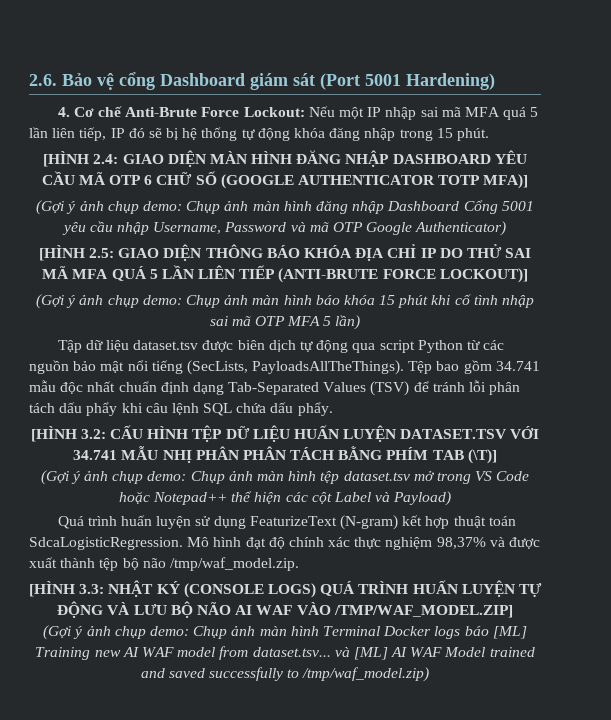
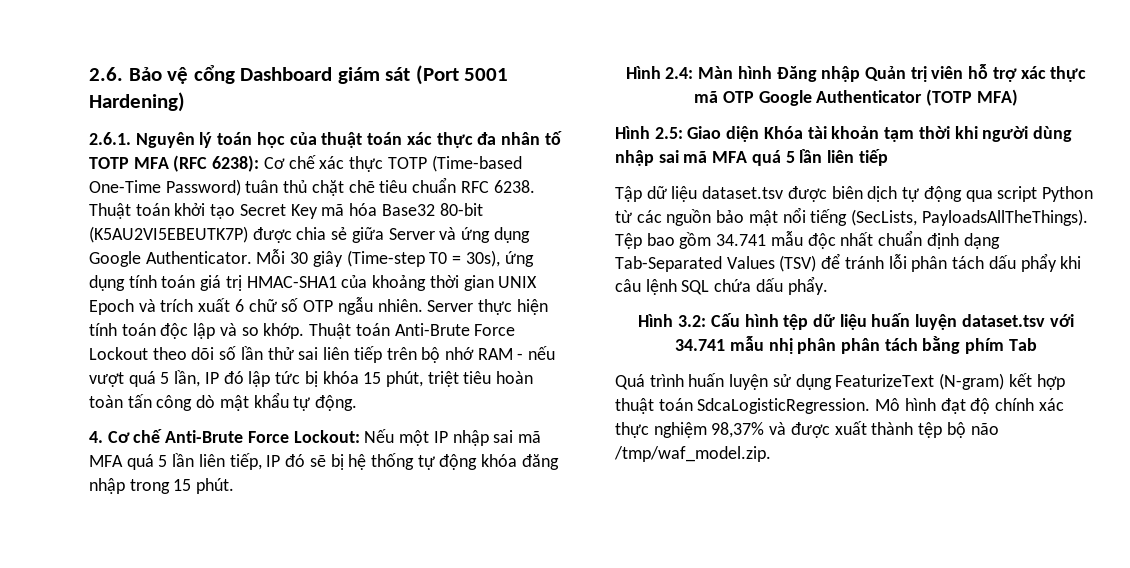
(495, 81) none -> [89,131,562,148] [89,155,522,172] [89,177,535,196] [89,203,483,219] [89,226,530,243] [89,249,534,267] [89,275,538,291] [89,297,548,315] [89,323,516,339] [89,346,556,363] [89,370,534,387] [89,392,358,411] // 2.6.1. Nguyên lý toán học của thuật toán xác thực đa nhân tố TOTP MFA (RFC 6238): Cơ chế xác thực TOTP (Time-based One-Time Password) tuân thủ chặt chẽ tiêu chuẩn RFC 6238. Thuật toán khởi tạo Secret Key mã hóa Base32 80-bit (K5AU2VI5EBEUTK7P) được chia sẻ giữa Server và ứng dụng Google Authenticator. Mỗi 30 giây (Time-step T0 = 30s), ứng dụng tính toán giá trị HMAC-SHA1 của khoảng thời gian UNIX Epoch và trích xuất 6 chữ số OTP ngẫu nhiên. Server thực hiện tính toán độc lập và so khớp. Thuật toán Anti-Brute Force Lockout theo dõi số lần thử sai liên tiếp trên bộ nhớ RAM - nếu vượt quá 5 lần, IP đó lập tức bị khóa 15 phút, triệt tiêu hoàn toàn tấn công dò mật khẩu tự động.
[43,150,527,167] [41,171,529,189] [36,200,534,215] [61,221,507,236] [38,244,532,261] [42,265,528,283] [36,294,534,309] [209,315,361,330] [HÌNH 2.4: GIAO DIỆN MÀN HÌNH ĐĂNG NHẬP DASHBOARD YÊU CẦU MÃ OTP 6 CHỮ SỐ (GOOGLE AUTHENTICATOR TOTP MFA)] // (Gợi ý ảnh chụp demo: Chụp ảnh màn hình đăng nhập Dashboard Cổng 5001 yêu cầu nhập Username, Password và mã OTP Google Authenticator) // [HÌNH 2.5: GIAO DIỆN THÔNG BÁO KHÓA ĐỊA CHỈ IP DO THỬ SAI MÃ MFA QUÁ 5 LẦN LIÊN TIẾP (ANTI-BRUTE FORCE LOCKOUT)] // (Gợi ý ảnh chụp demo: Chụp ảnh màn hình báo khóa 15 phút khi cố tình nhập sai mã OTP MFA 5 lần) -> [625,64,1087,82] [694,89,1018,106] [615,126,1072,142] [615,149,888,166] Hình 2.4: Màn hình Đăng nhập Quản trị viên hỗ trợ xác thực mã OTP Google Authenticator (TOTP MFA) // Hình 2.5: Giao diện Khóa tài khoản tạm thời khi người dùng nhập sai mã MFA quá 5 lần liên tiếp
[30,425,540,442] [73,446,497,464] [40,470,530,485] [118,491,452,506] [HÌNH 3.2: CẤU HÌNH TỆP DỮ LIỆU HUẤN LUYỆN DATASET.TSV VỚI 34.741 MẪU NHỊ PHÂN PHÂN TÁCH BẰNG PHÍM TAB (\T)] // (Gợi ý ảnh chụp demo: Chụp ảnh màn hình tệp dataset.tsv mở trong VS Code hoặc Notepad++ thể hiện các cột Label và Payload) -> [638,313,1074,330] [675,336,1037,354] Hình 3.2: Cấu hình tệp dữ liệu huấn luyện dataset.tsv với 34.741 mẫu nhị phân phân tách bằng phím Tab
[29,580,542,598] [57,601,513,618] [43,625,527,640] [35,646,535,660] [140,667,430,682] // [HÌNH 3.3: NHẬT KÝ (CONSOLE LOGS) QUÁ TRÌNH HUẤN LUYỆN TỰ ĐỘNG VÀ LƯU BỘ NÃO AI WAF VÀO /TMP/WAF_MODEL.ZIP] // (Gợi ý ảnh chụp demo: Chụp ảnh màn hình Terminal Docker logs báo [ML] Training new AI WAF model from dataset.tsv... và [ML] AI WAF Model trained and saved successfully to /tmp/waf_model.zip) -> (771, 454) none

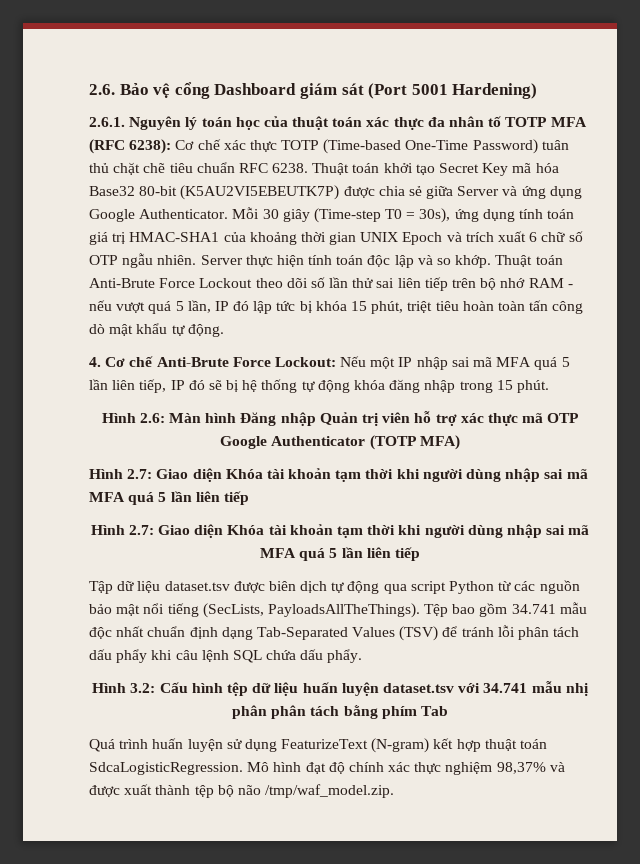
[665,67,694,79] 2.4: -> [139,413,165,423] 2.6:
[654,127,683,139] 2.5: -> [127,468,588,482] [89,491,249,505] [90,525,154,535] 2.7: Giao diện Khóa tài khoản tạm thời khi người dùng nhập sai mã MFA quá 5 lần liên tiếp // Hình 2.7:

